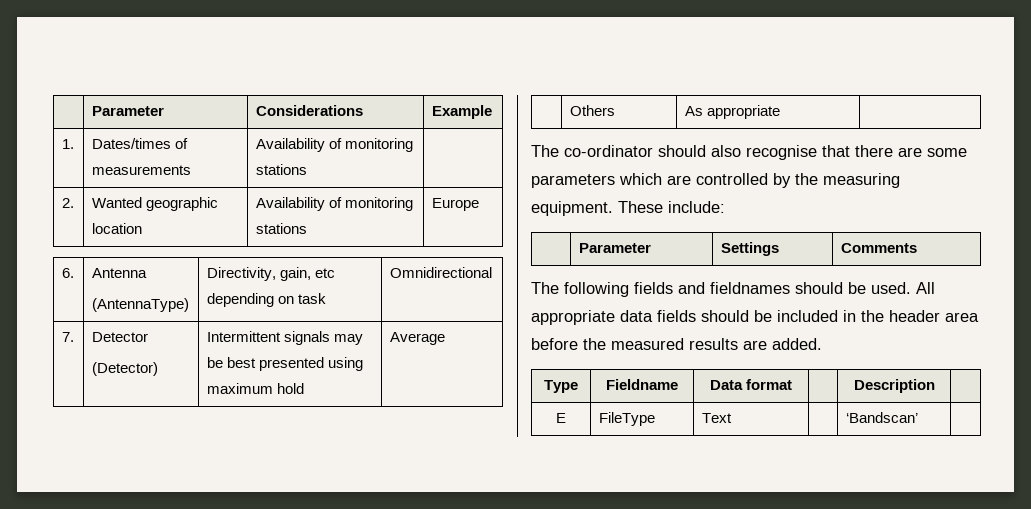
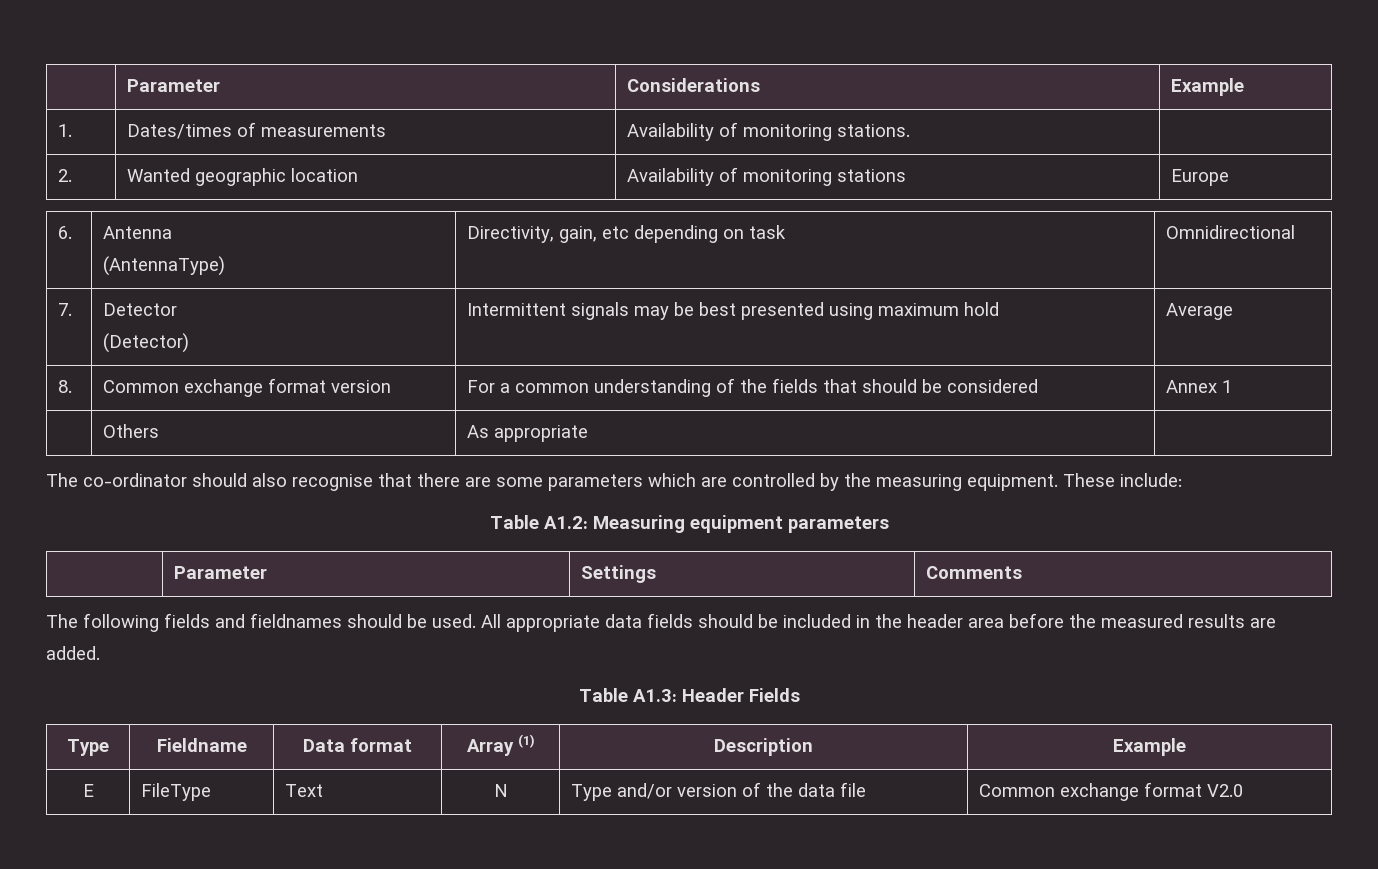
[255,164,307,175] stations -> [837,124,911,137] stations.
(445, 338) none -> [58,380,73,393] [103,378,392,397] [467,378,1039,397] [1166,380,1233,393] // 8. | Common exchange format version | For a common understanding of the fields that should be considered | Annex 1
(725, 207) none -> [489,515,889,533] // Table A1.2: Measuring equipment parameters
(822, 344) none -> [578,688,800,702] // Table A1.3: Header Fields
(793, 384) none -> [466,734,535,756] Array (1)
(935, 386) none -> [1113,738,1186,756] Example
[845,412,918,423] | ‘Bandscan’ | -> [493,784,508,797] [571,782,867,801] [979,782,1244,801] N | Type and/or version of the data file | Common exchange format V2.0

